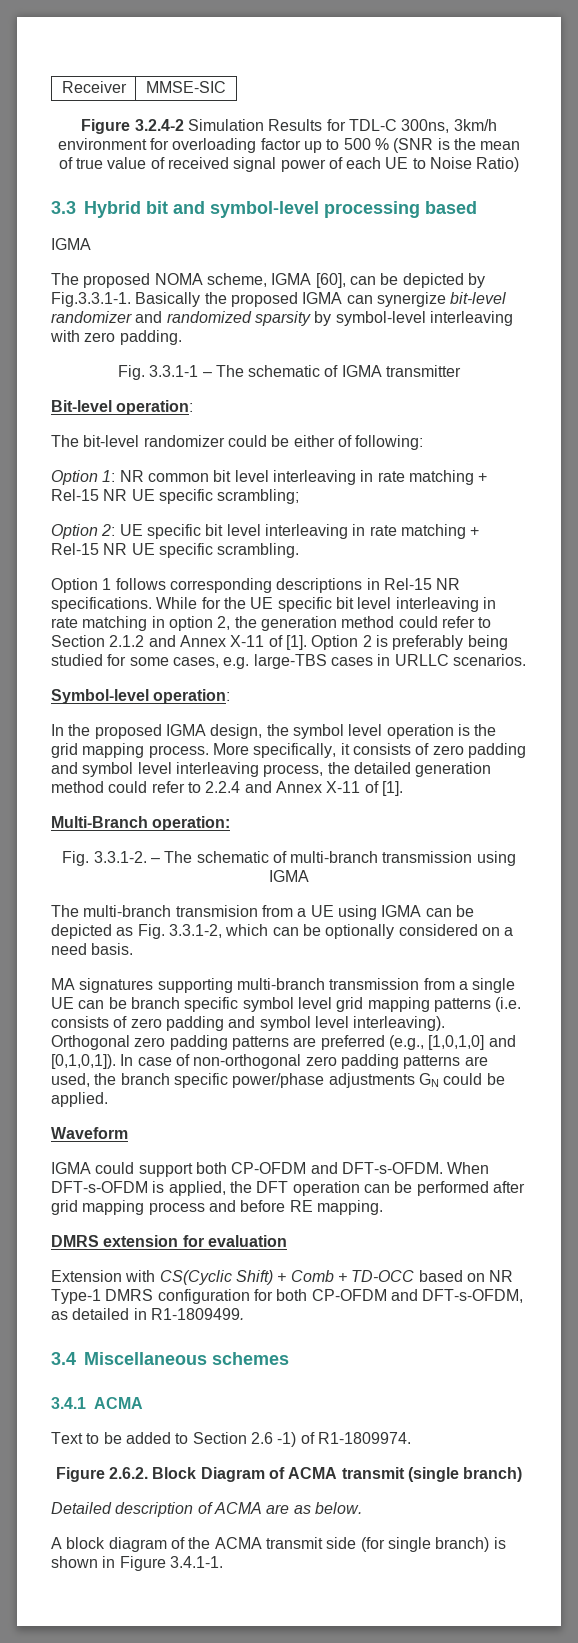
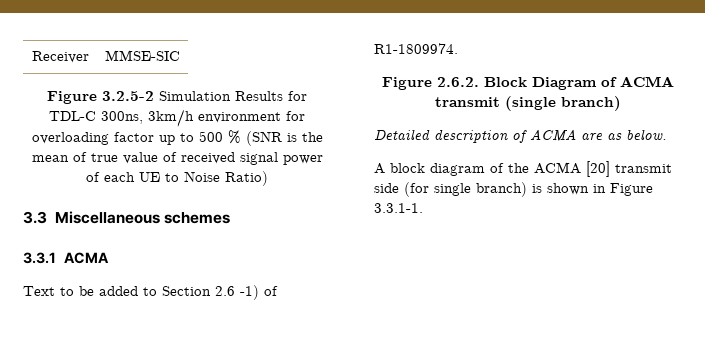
[134,119,184,131] 3.2.4-2 -> [102,91,154,101] 3.2.5-2
[84,201,477,218] [51,238,91,250] [51,273,485,288] [51,292,507,307] [51,311,513,326] [50,330,182,345] [117,365,462,380] [51,400,194,415] [51,435,424,450] [51,470,488,485] [51,489,300,504] [51,524,480,539] [51,543,300,558] [51,578,461,593] [51,597,496,612] [51,616,492,631] [51,635,508,650] [51,654,526,669] [51,689,231,704] [51,724,497,739] [51,743,526,758] [51,762,492,777] [51,781,403,796] [51,816,231,831] [62,851,516,866] [269,870,309,882] [51,905,474,920] [51,924,514,939] [51,943,134,955] [51,978,516,993] [51,997,522,1012] [51,1016,446,1031] [51,1035,516,1050] [51,1054,488,1069] [51,1073,505,1088] [51,1092,108,1107] [51,1127,128,1139] [51,1162,490,1177] [51,1181,525,1196] [51,1200,383,1215] [51,1235,287,1247] [51,1270,514,1285] [51,1289,524,1304] [51,1308,244,1320] [51,1352,76,1365] Hybrid bit and symbol-level processing based // IGMA // The proposed NOMA scheme, IGMA [60], can be depicted by Fig.3.3.1-1. Basically the proposed IGMA can synergize bit-level randomizer and randomized sparsity by symbol-level interleaving with zero padding. // Fig. 3.3.1-1 – The schematic of IGMA transmitter // Bit-level operation: // The bit-level randomizer could be either of following: // Option 1: NR common bit level interleaving in rate matching + Rel-15 NR UE specific scrambling; // Option 2: UE specific bit level interleaving in rate matching + Rel-15 NR UE specific scrambling. // Option 1 follows corresponding descriptions in Rel-15 NR specifications. While for the UE specific bit level interleaving in rate matching in option 2, the generation method could refer to Section 2.1.2 and Annex X-11 of [1]. Option 2 is preferably being studied for some cases, e.g. large-TBS cases in URLLC scenarios. // Symbol-level operation: // In the proposed IGMA design, the symbol level operation is the grid mapping process. More specifically, it consists of zero padding and symbol level interleaving process, the detailed generation method could refer to 2.2.4 and Annex X-11 of [1]. // Multi-Branch operation: // Fig. 3.3.1-2. – The schematic of multi-branch transmission using IGMA // The multi-branch transmision from a UE using IGMA can be depicted as Fig. 3.3.1-2, which can be optionally considered on a need basis. // MA signatures supporting multi-branch transmission from a single UE can be branch specific symbol level grid mapping patterns (i.e. consists of zero padding and symbol level interleaving). Orthogonal zero padding patterns are preferred (e.g., [1,0,1,0] and [0,1,0,1]). In case of non-orthogonal zero padding patterns are used, the branch specific power/phase adjustments GN could be applied. // Waveform // IGMA could support both CP-OFDM and DFT-s-OFDM. When DFT-s-OFDM is applied, the DFT operation can be performed after grid mapping process and before RE mapping. // DMRS extension for evaluation // Extension with CS(Cyclic Shift) + Comb + TD-OCC based on NR Type-1 DMRS configuration for both CP-OFDM and DFT-s-OFDM, as detailed in R1-1809499. // 3.4 -> (47, 217) none
[51,1397,86,1409] 3.4.1 -> [23,252,56,264] 3.3.1
(262, 1543) none -> [586,161,610,177] [20]
[169,1556,223,1568] 3.4.1-1. -> [374,203,423,213] 3.3.1-1.

